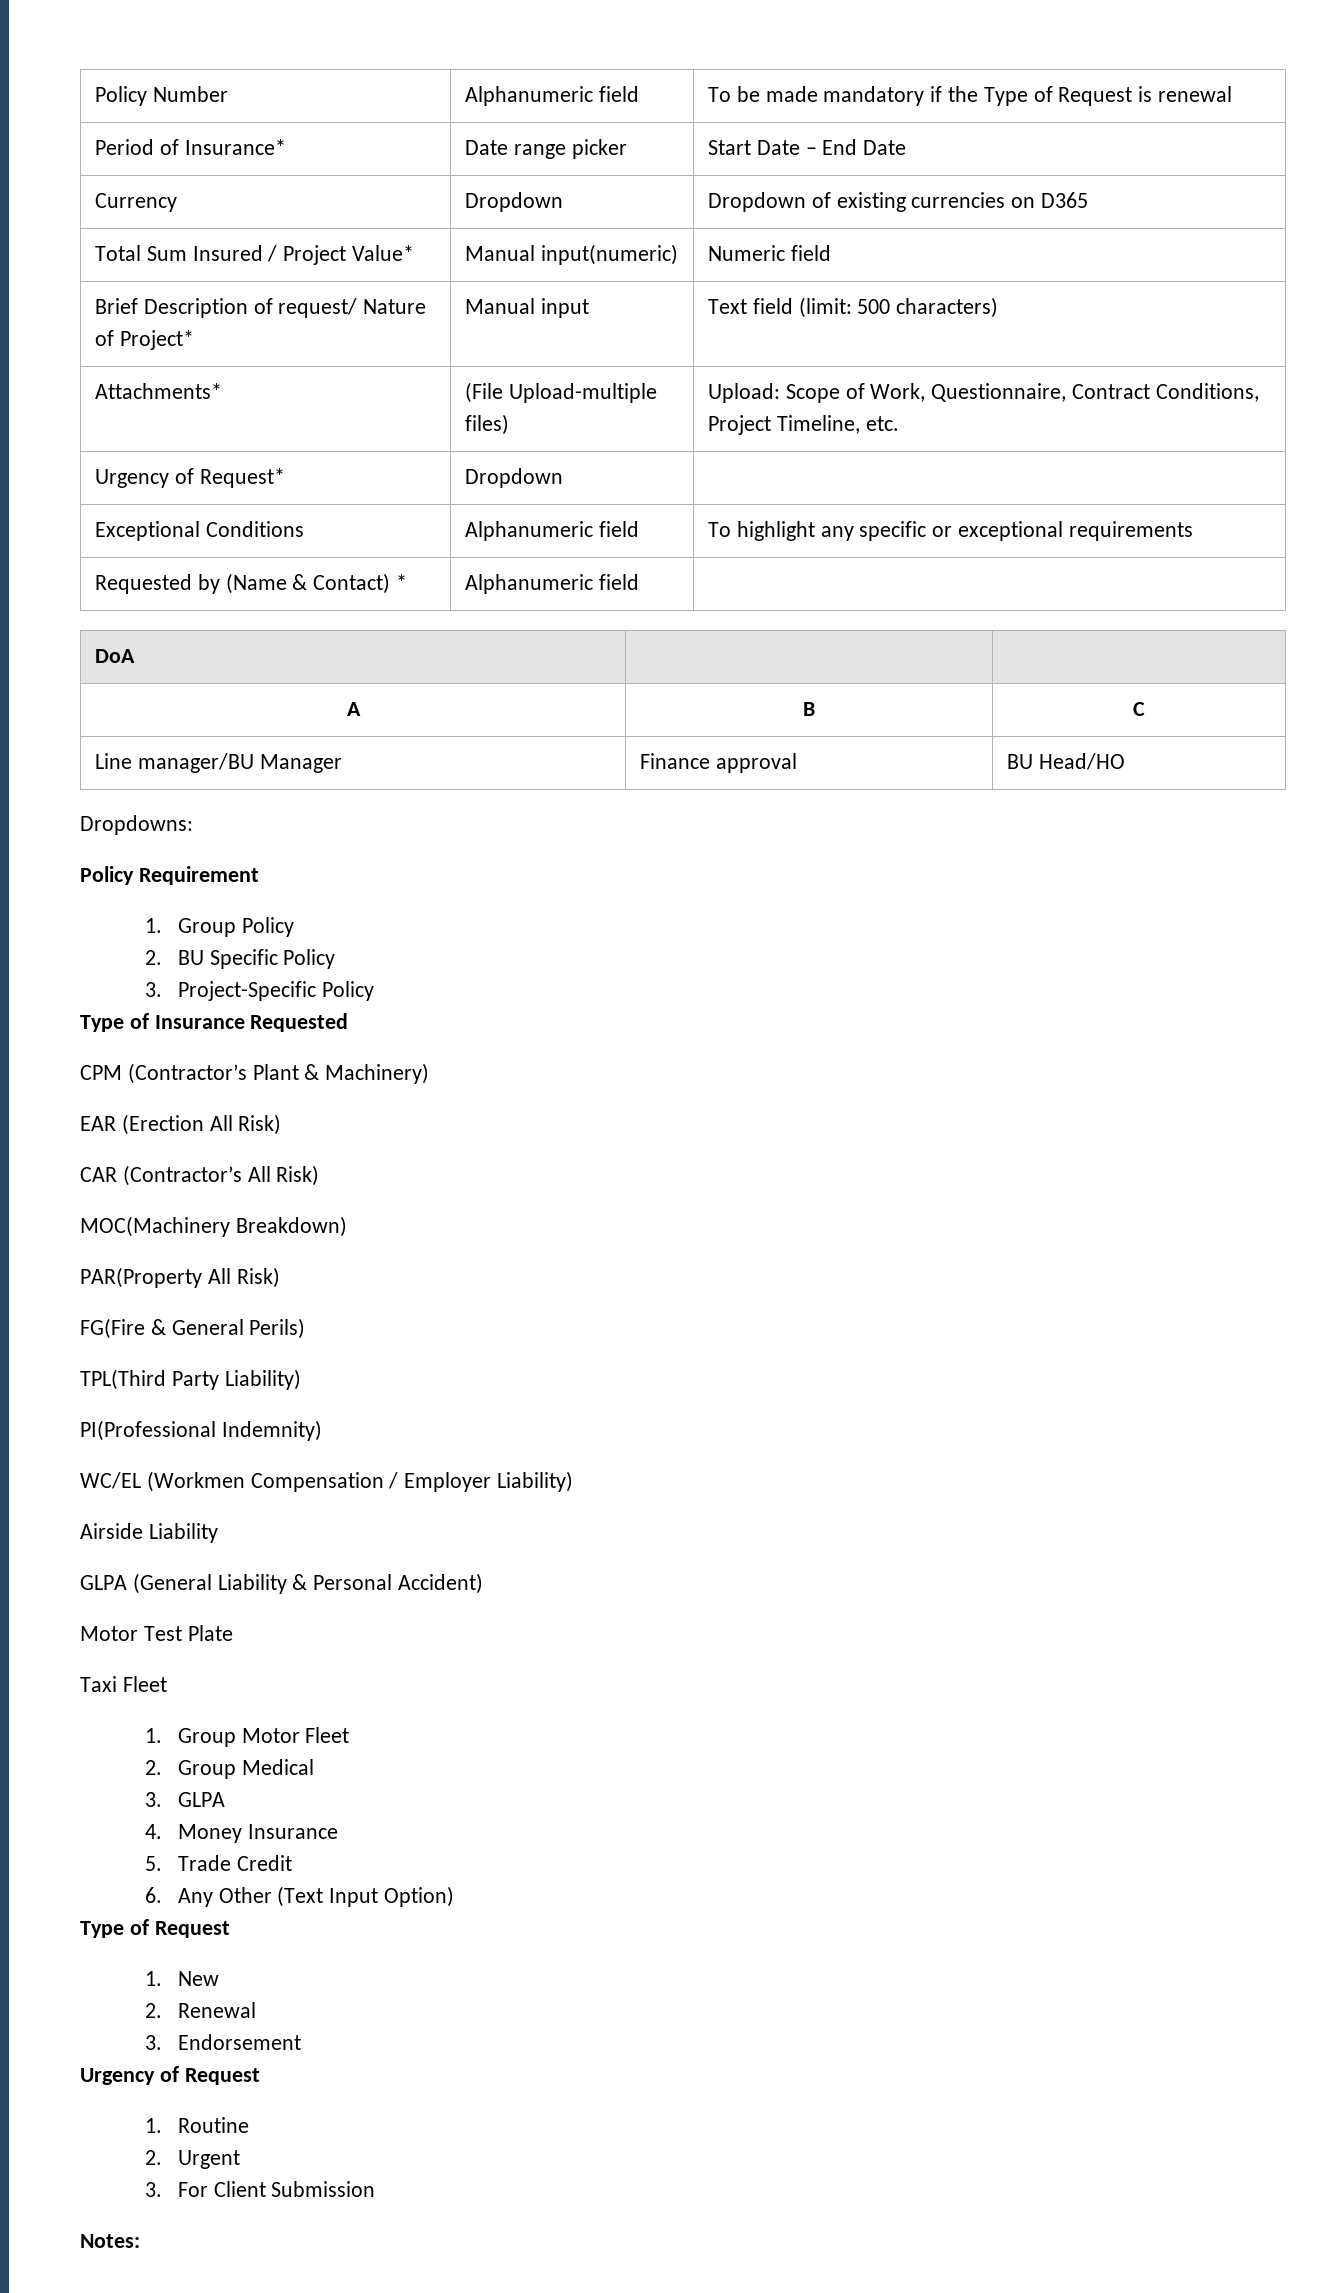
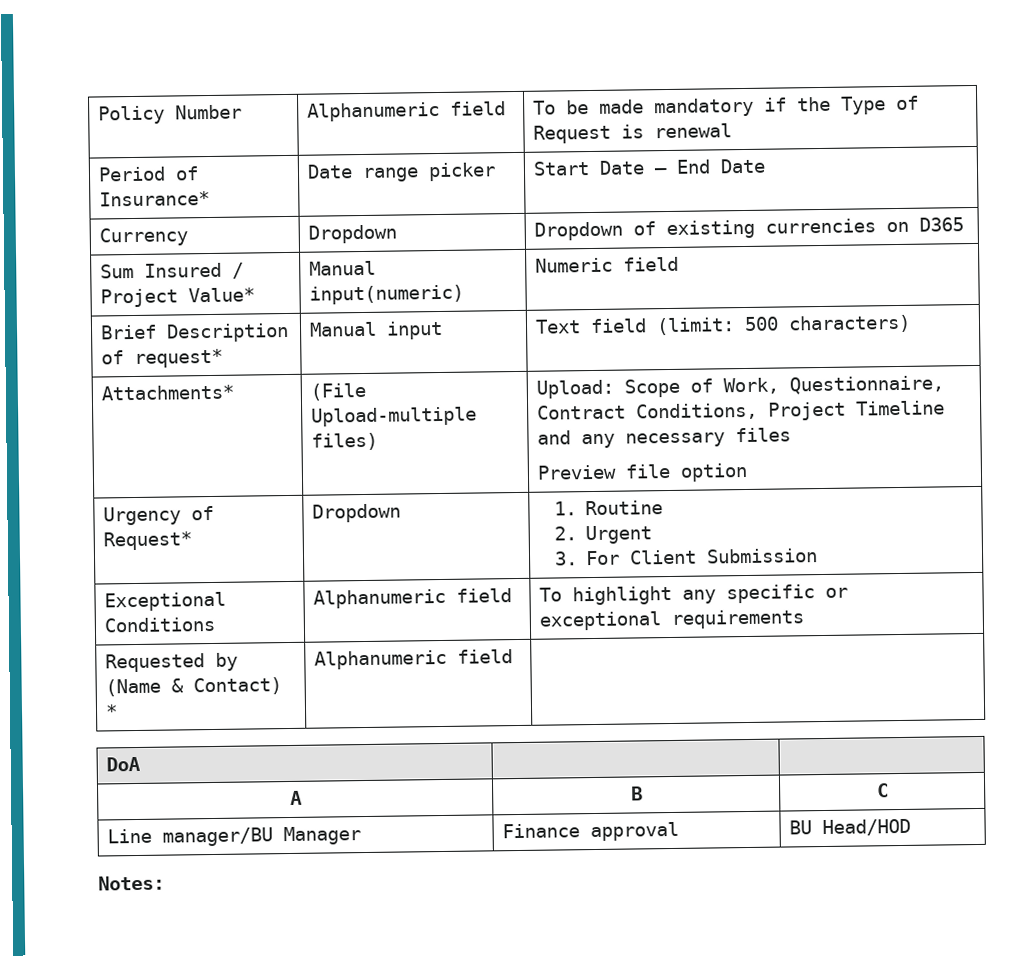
[95,245,142,261] Total -> (964, 224) none
[278,298,427,318] [95,330,194,350] request/ Nature of Project* -> [133,348,223,369] request*
[776,415,899,434] [95,468,285,488] [465,468,564,488] Timeline, etc. // Urgency of Request* | Dropdown | -> [855,400,945,416] [536,427,791,449] [536,462,748,482] [102,505,214,526] [102,531,192,551] [311,503,401,523] [553,500,664,516] [553,525,653,545] [553,548,819,566] Timeline and any necessary files // Preview file option // Urgency of Request* | Dropdown | 1. Routine // 2. Urgent // 3. For Client Submission
[1038,753,1125,770] [80,815,193,835] [80,866,259,885] [145,917,294,937] [145,949,336,969] [145,981,374,1001] [80,1013,349,1032] [80,1063,430,1084] [80,1114,282,1135] [80,1165,320,1186] [80,1216,347,1237] [80,1267,280,1288] [80,1318,306,1339] [80,1369,301,1390] [80,1420,322,1441] [80,1471,574,1492] [80,1523,218,1543] [80,1573,484,1594] [80,1625,233,1641] [80,1676,167,1692] [145,1727,350,1747] [145,1759,314,1779] [145,1792,225,1807] [145,1824,338,1843] [145,1855,292,1871] [145,1886,455,1907] [80,1919,230,1938] [145,1971,219,1986] [145,2002,256,2018] [145,2034,301,2050] [80,2066,260,2085] [145,2117,249,2133] [145,2150,240,2169] [145,2181,376,2197] Head/HO // Dropdowns: // Policy Requirement // 1. Group Policy // 2. BU Specific Policy // 3. Project-Specific Policy // Type of Insurance Requested // CPM (Contractor’s Plant & Machinery) // EAR (Erection All Risk) // CAR (Contractor’s All Risk) // MOC(Machinery Breakdown) // PAR(Property All Risk) // FG(Fire & General Perils) // TPL(Third Party Liability) // PI(Professional Indemnity) // WC/EL (Workmen Compensation / Employer Liability) // Airside Liability // GLPA (General Liability & Personal Accident) // Motor Test Plate // Taxi Fleet // 1. Group Motor Fleet // 2. Group Medical // 3. GLPA // 4. Money Insurance // 5. Trade Credit // 6. Any Other (Text Input Option) // Type of Request // 1. New // 2. Renewal // 3. Endorsement // Urgency of Request // 1. Routine // 2. Urgent // 3. For Client Submission -> [821,818,911,837] Head/HOD

